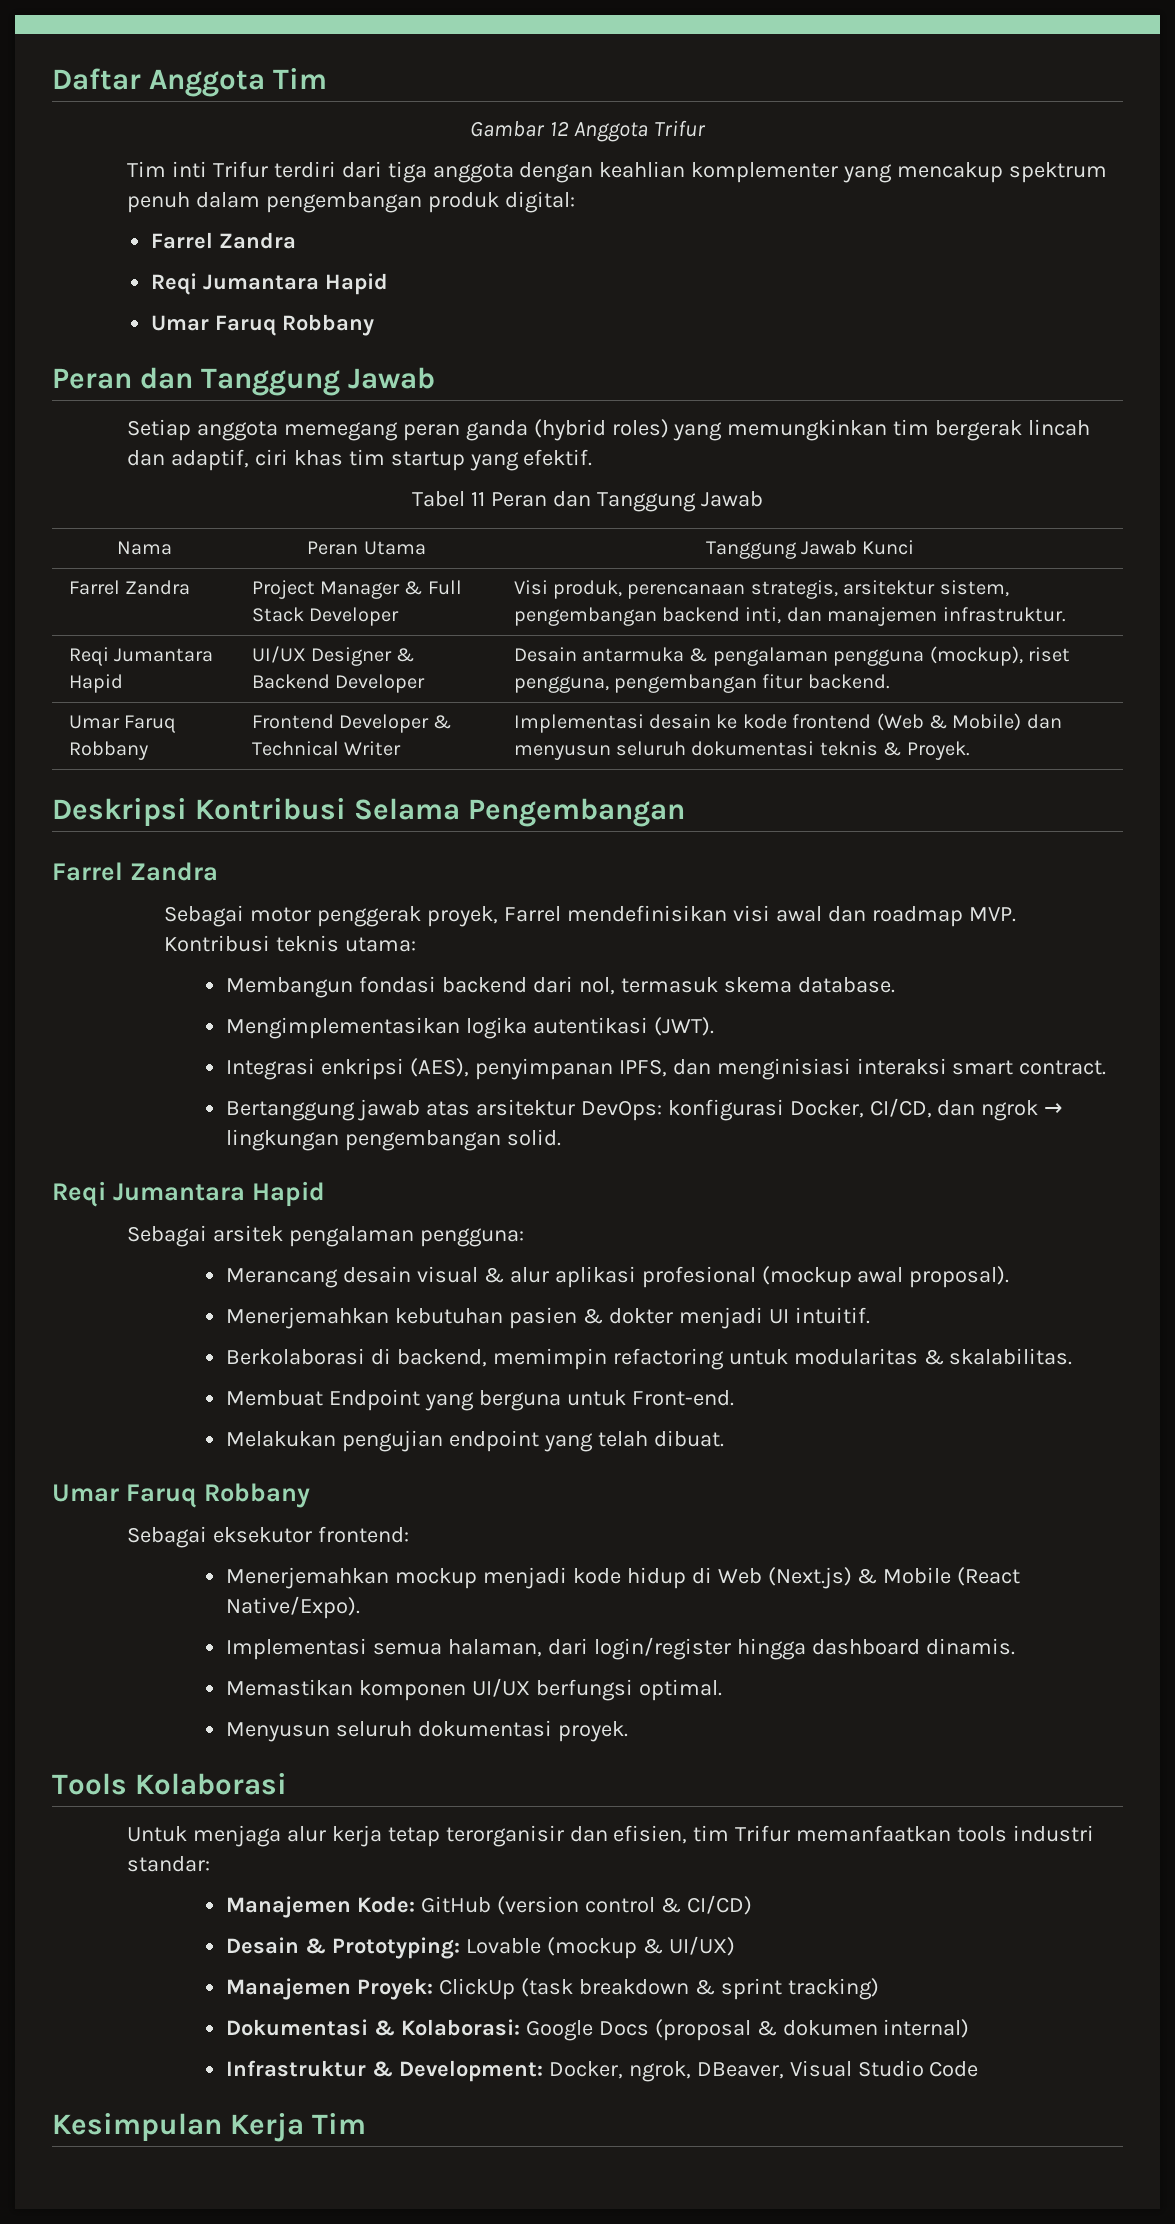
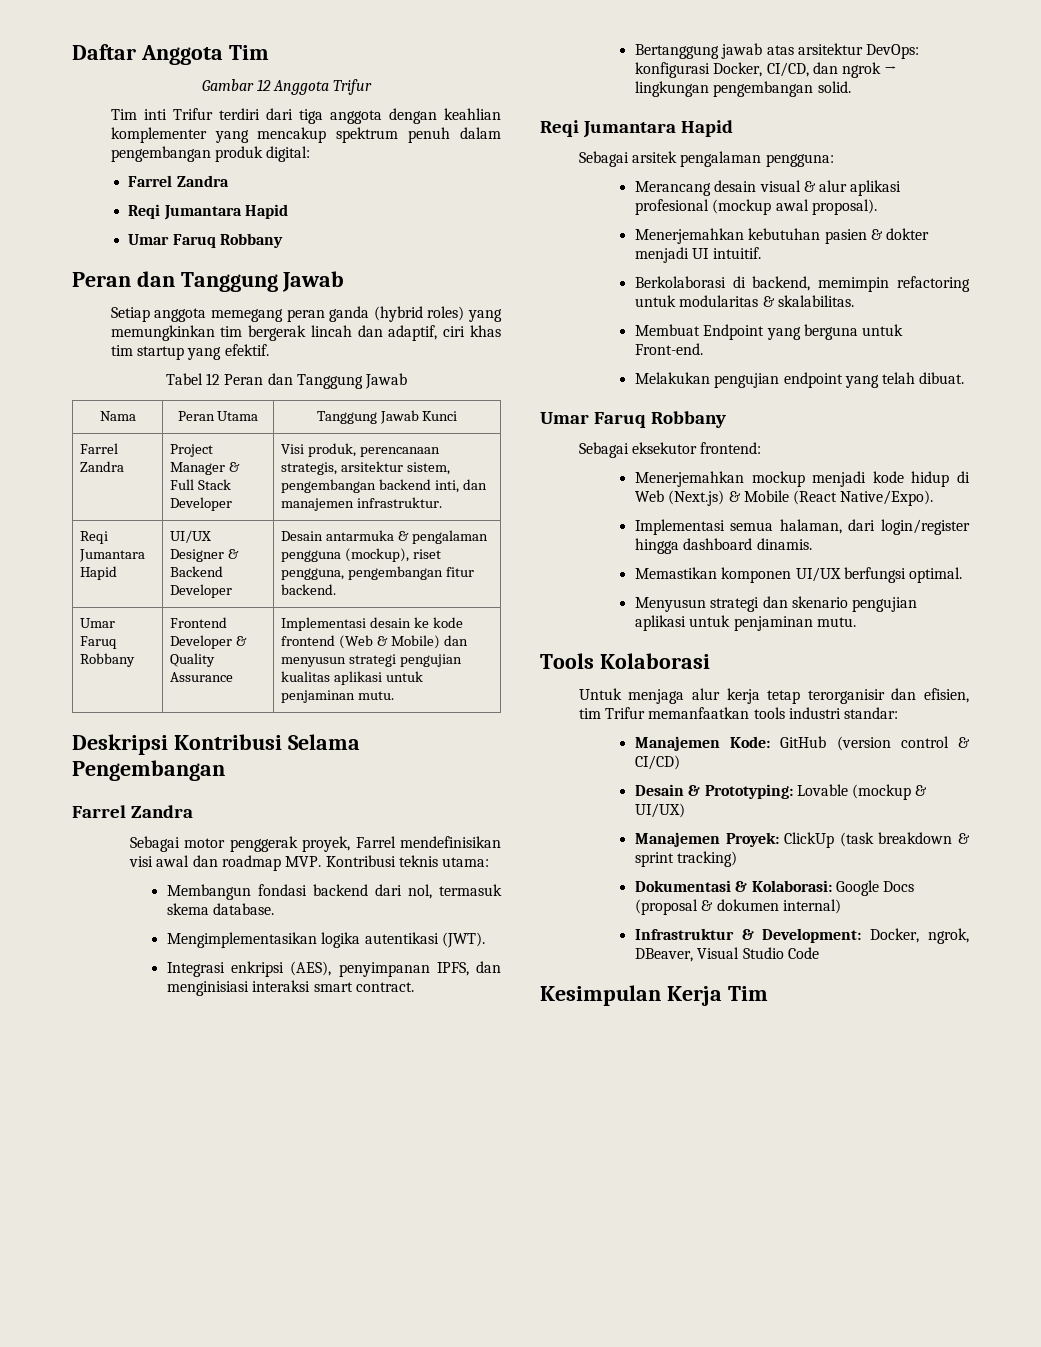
[471,492,486,506] 11 -> [206,373,221,385] 12
[251,741,402,756] Technical Writer -> [170,653,216,667] [170,672,234,682] Quality Assurance
[616,741,970,760] seluruh dokumentasi teknis & Proyek. -> [349,654,462,667] [281,671,423,685] [281,690,395,703] strategi pengujian kualitas aplikasi untuk penjaminan mutu.
[335,1720,628,1742] seluruh dokumentasi proyek. -> [710,596,918,612] [634,615,856,631] strategi dan skenario pengujian aplikasi untuk penjaminan mutu.

